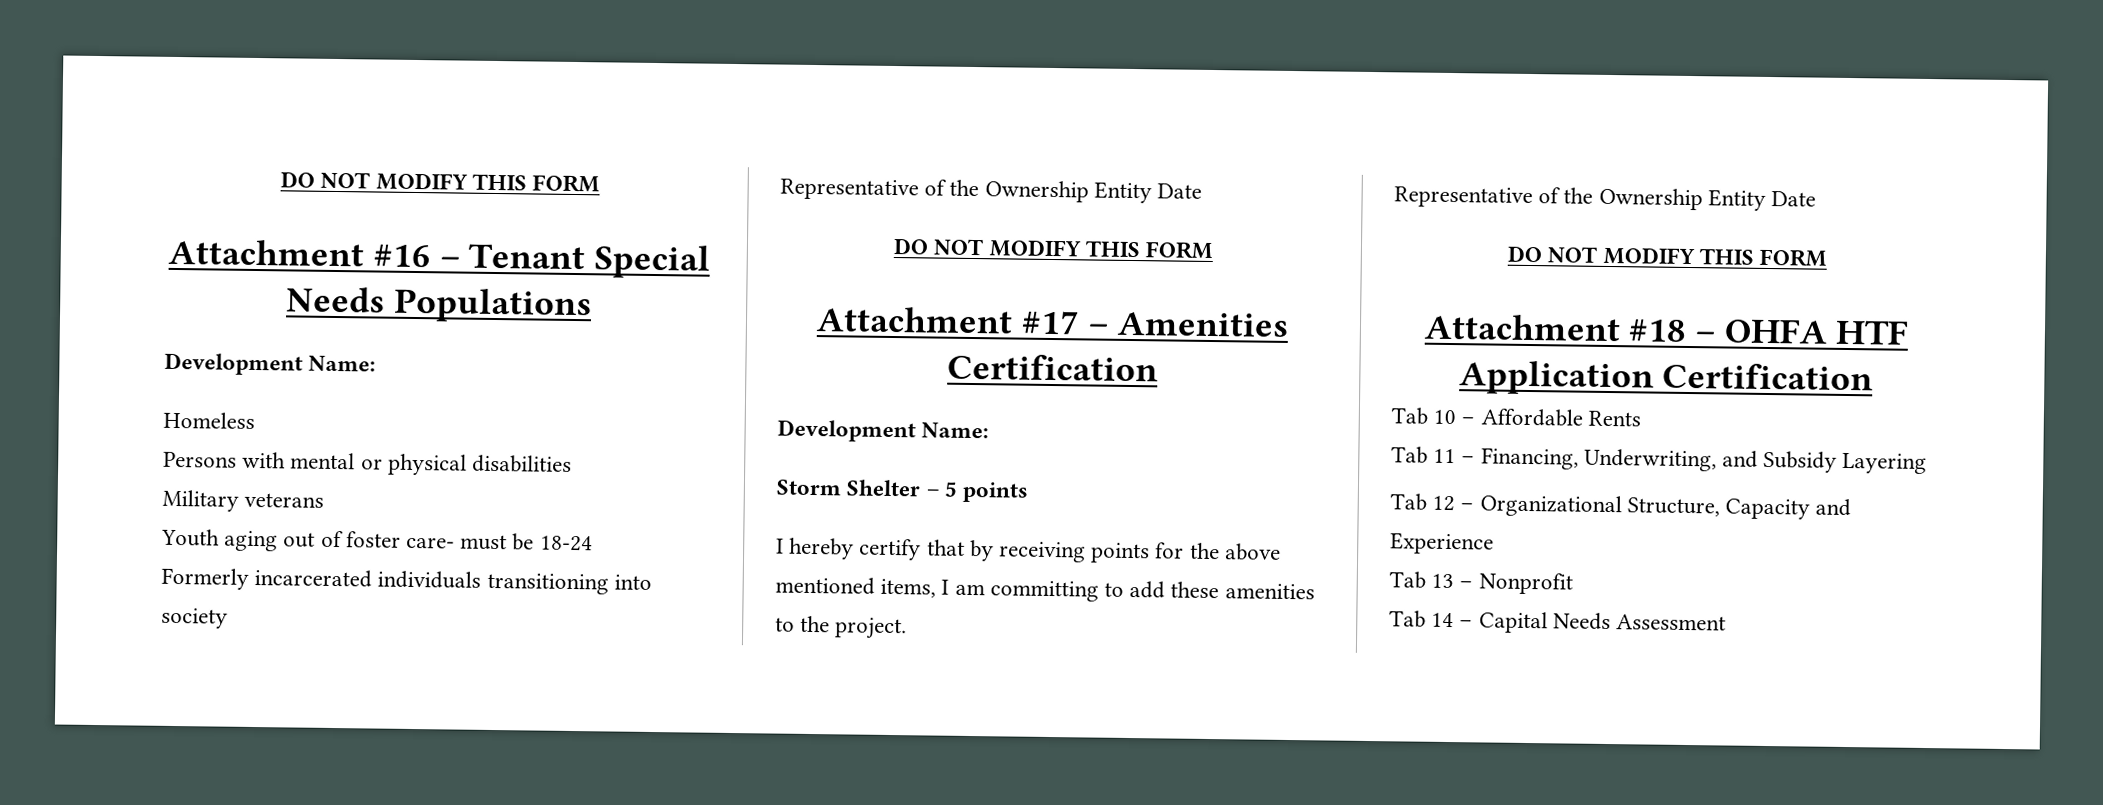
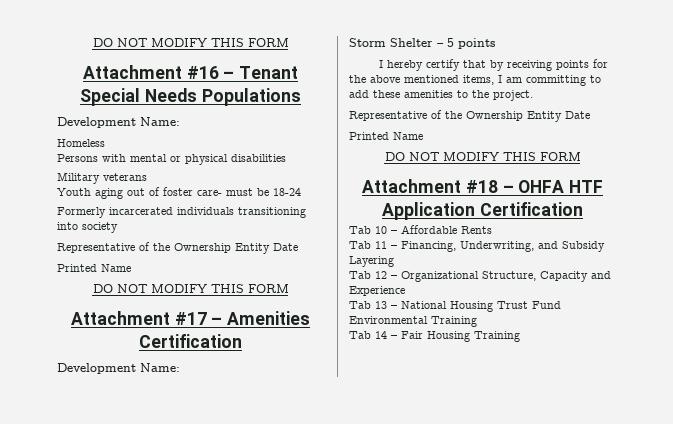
(1203, 191) none -> [57,264,131,272] // Printed Name
(1817, 199) none -> [349,132,423,140] // Printed Name
[1478,572,1573,595] Nonprofit -> [401,301,561,312] [349,316,477,327] National Housing Trust Fund Environmental Training
[1478,611,1727,634] Capital Needs Assessment -> [401,331,520,342] Fair Housing Training

